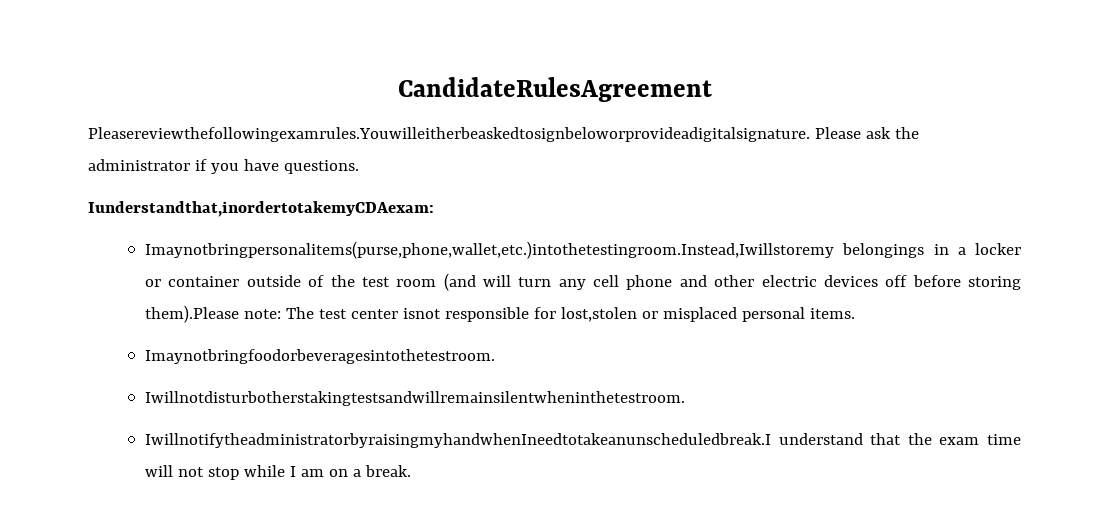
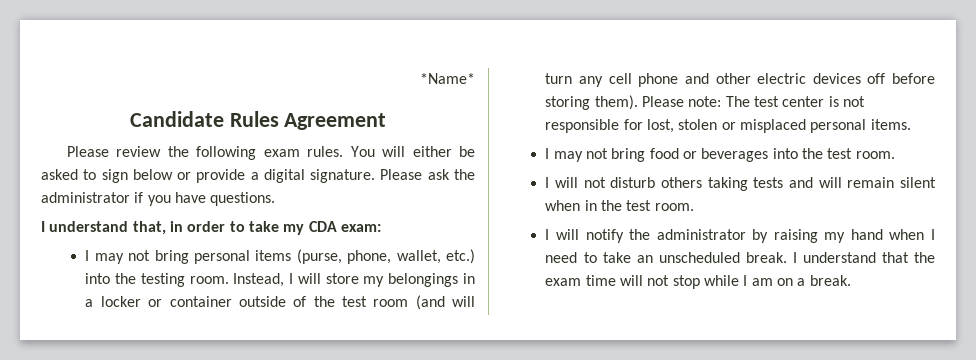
[397,77,712,102] [88,127,810,142] CandidateRulesAgreement // Pleasereviewthefollowingexamrules.Youwilleitherbeaskedtosignbeloworprovideadigitalsignature. -> [420,73,475,84] [129,111,387,130] [66,146,475,160] [41,169,376,183] *Name* // Candidate Rules Agreement // Please review the following exam rules. You will either be asked to sign below or provide a digital signature.
[88,201,434,217] [145,241,835,259] Iunderstandthat,inordertotakemyCDAexam: // Imaynotbringpersonalitems(purse,phone,wallet,etc.)intothetestingroom.Instead,Iwillstoremy -> [41,221,381,235] [85,249,476,264] [85,273,385,287] I understand that, in order to take my CDA exam: // I may not bring personal items (purse, phone, wallet, etc.) into the testing room. Instead, I will store my
[145,305,240,323] them).Please -> [594,95,685,110] them). Please
[403,307,856,322] [145,349,496,364] [145,391,686,406] [145,433,772,448] isnot responsible for lost,stolen or misplaced personal items. // Imaynotbringfoodorbeveragesintothetestroom. // Iwillnotdisturbotherstakingtestsandwillremainsilentwheninthetestroom. // IwillnotifytheadministratorbyraisingmyhandwhenIneedtotakeanunscheduledbreak.I -> [828,96,866,107] [545,119,911,133] [545,148,895,162] [545,177,936,191] [545,200,694,211] [545,229,935,243] [545,252,797,263] is not responsible for lost, stolen or misplaced personal items. // I may not bring food or beverages into the test room. // I will not disturb others taking tests and will remain silent when in the test room. // I will notify the administrator by raising my hand when I need to take an unscheduled break. I

